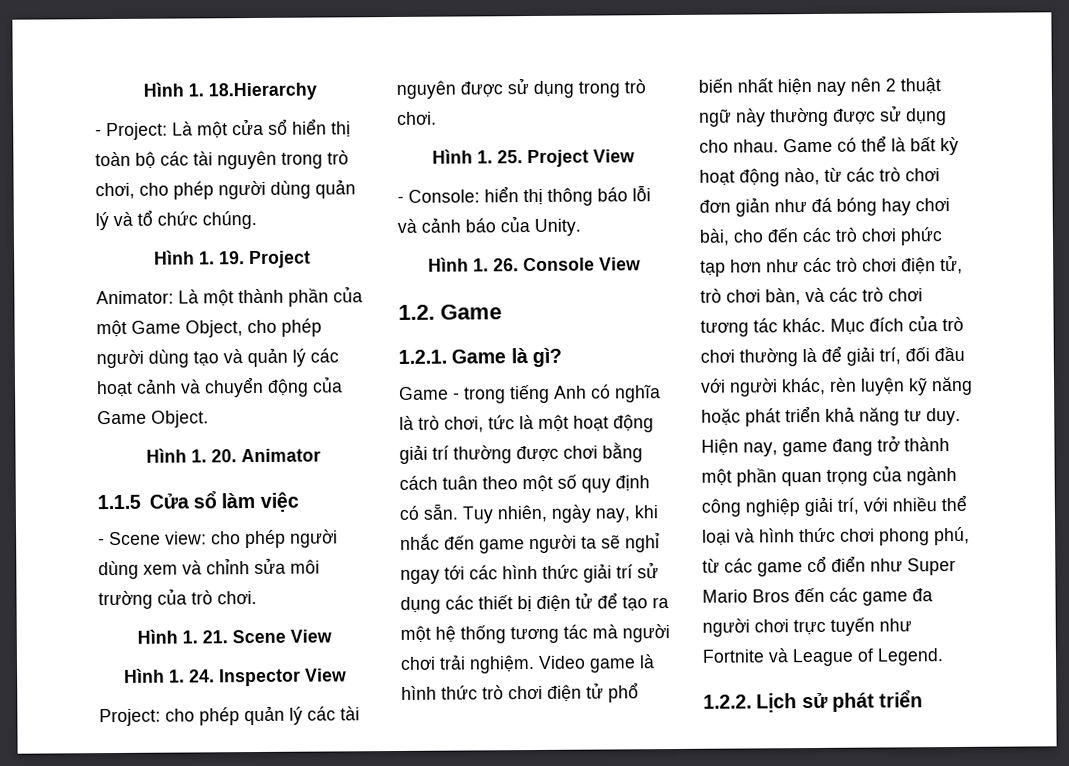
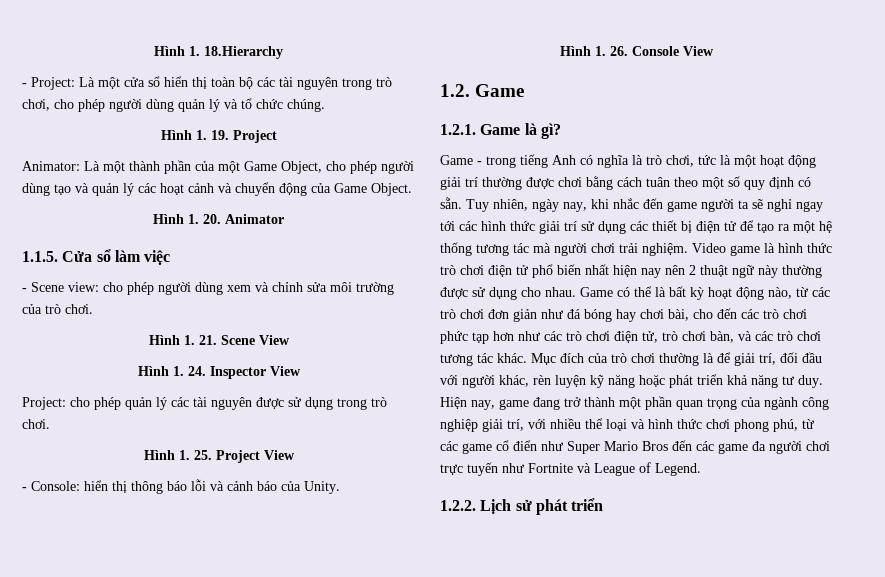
[97,494,141,510] 1.1.5 -> [22,251,58,262] 1.1.5.

